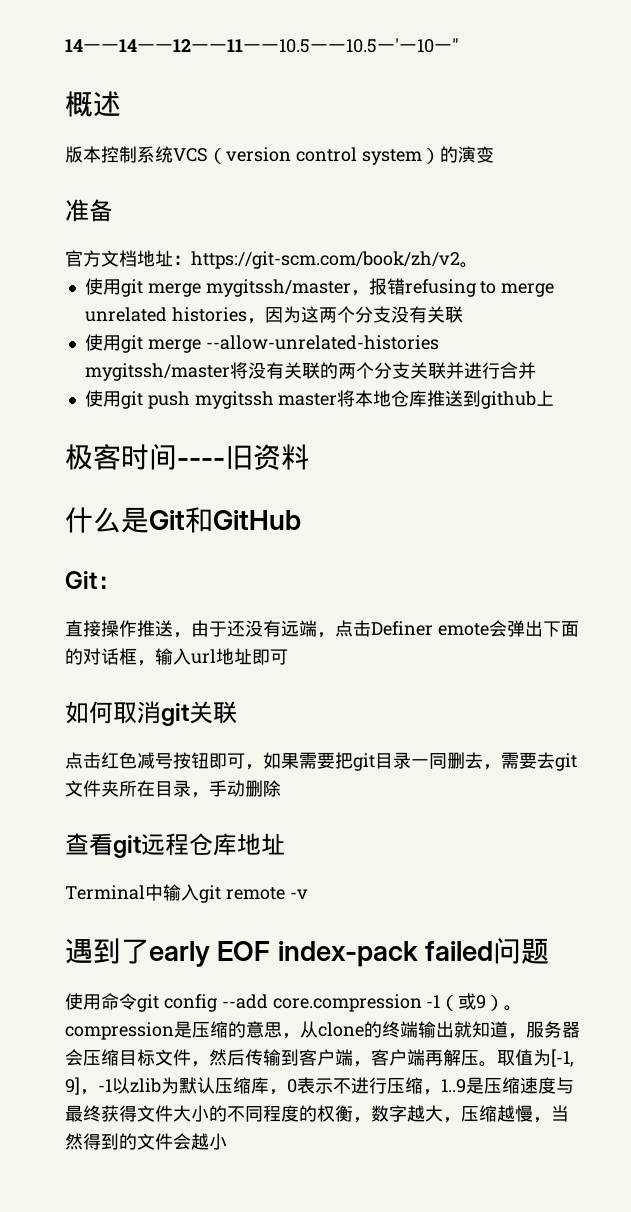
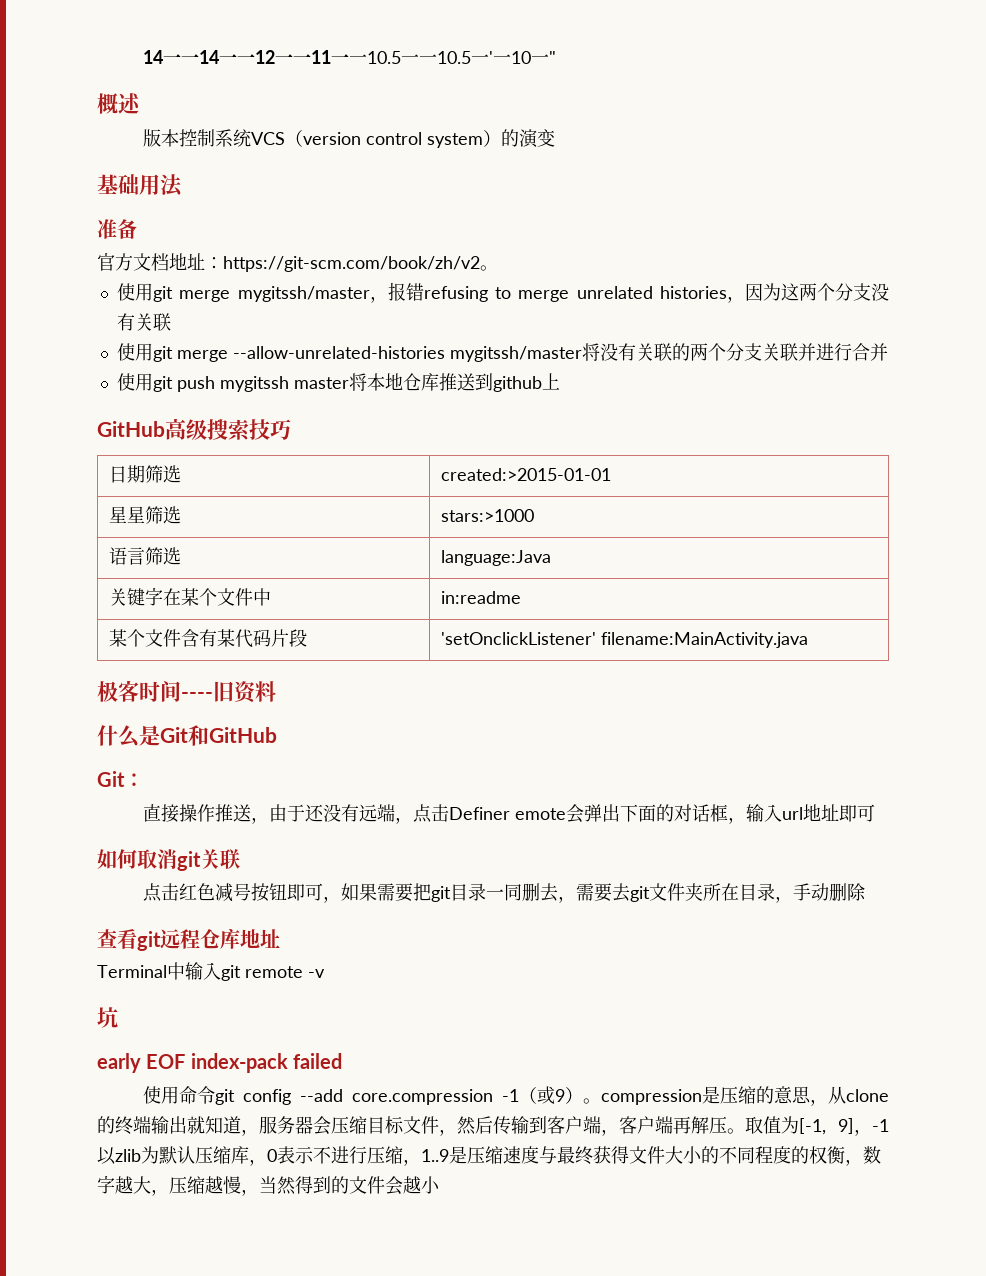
(494, 154) none -> [97,174,183,197] // 基础用法
(555, 398) none -> [97,418,291,441] [108,465,181,483] [440,468,611,481] [108,506,181,524] [440,509,534,522] [108,547,181,565] [440,550,551,566] [108,587,271,606] [440,591,521,604] [108,629,307,648] [440,632,808,648] // GitHub高级搜索技巧 // 日期筛选 | created:>2015-01-01 // 星星筛选 | stars:>1000 // 语言筛选 | language:Java // 关键字在某个文件中 | in:readme // 某个文件含有某代码片段 | 'setOnclickListener' filename:MainActivity.java
[65,938,149,964] 遇到了 -> [97,1007,118,1028] 坑 //
[493,938,550,964] 问题 -> (343, 1061) none

